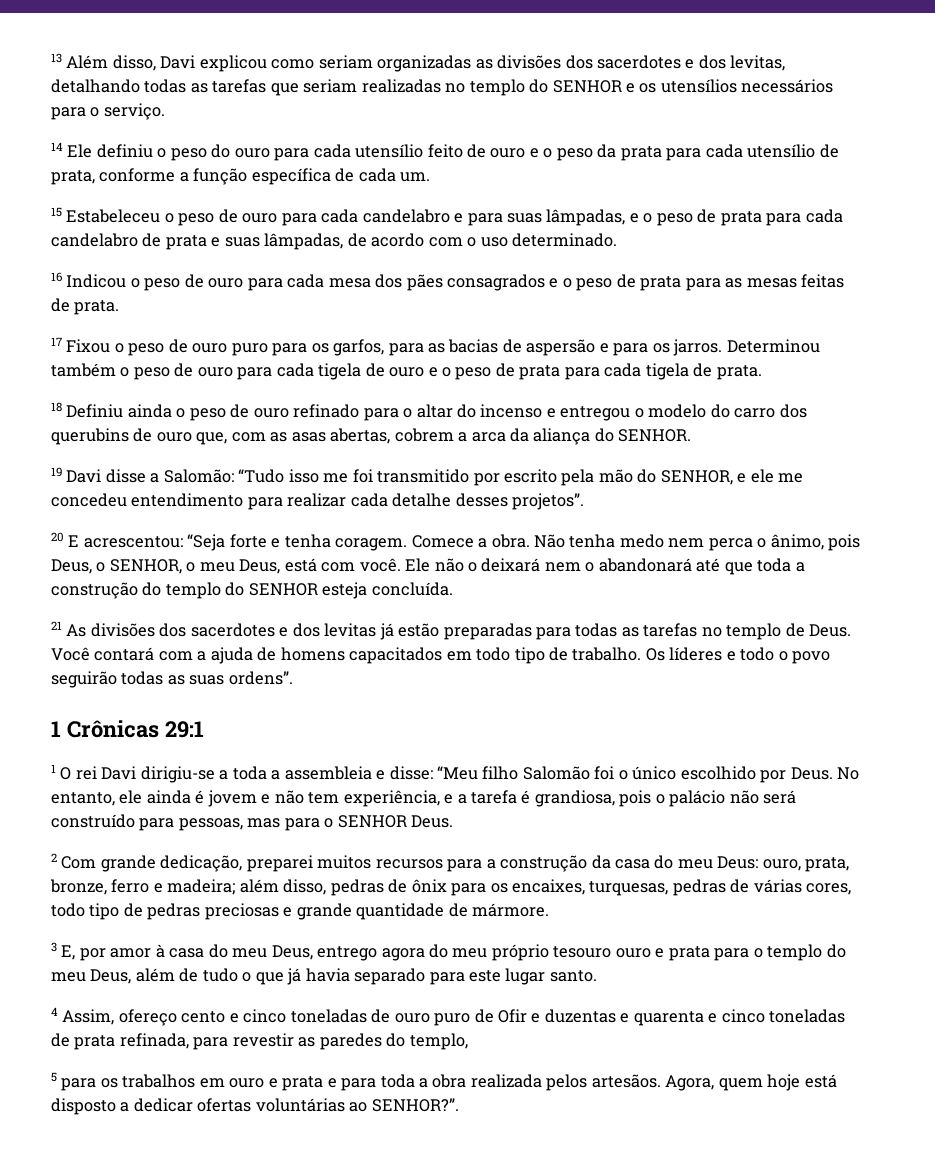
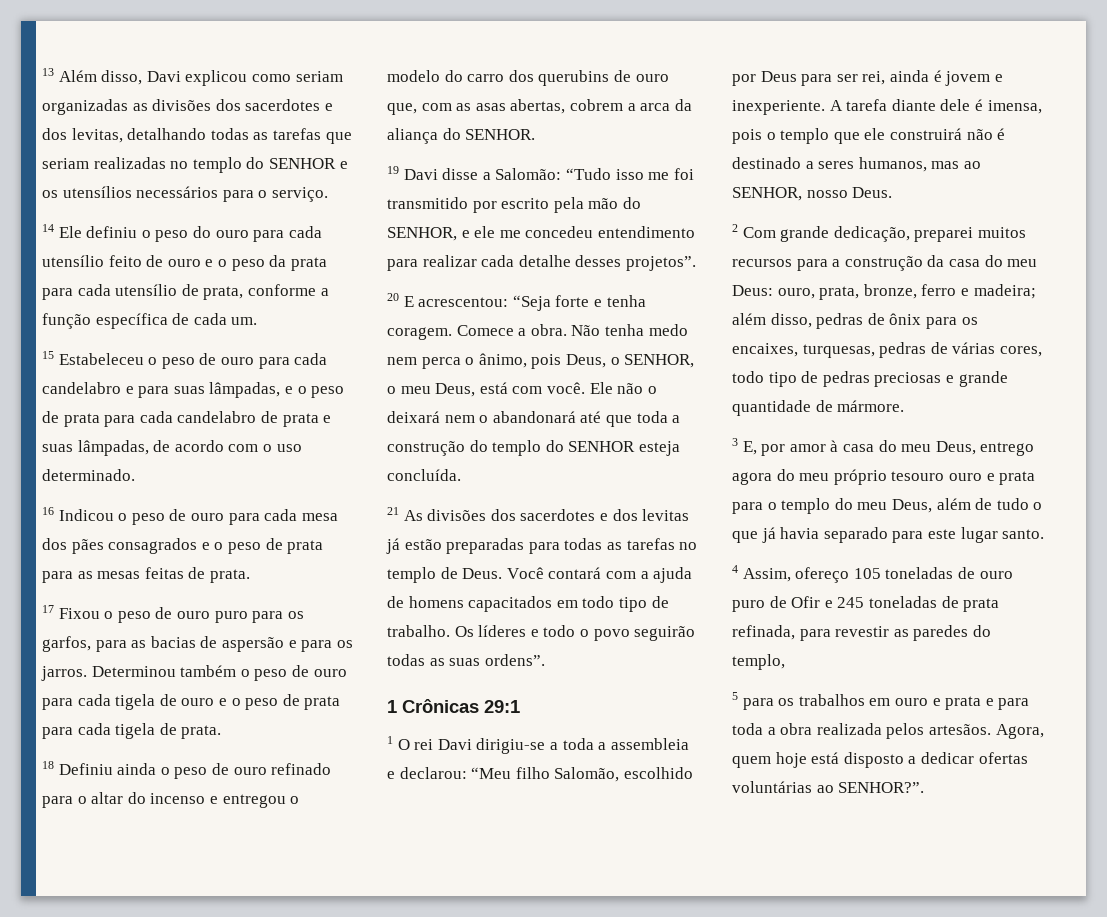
[389,766,433,780] disse: -> [399,767,467,779] declarou:
[522,766,860,783] [51,790,797,807] [51,814,407,831] Salomão foi o único escolhido por Deus. No entanto, ele ainda é jovem e não tem experiência, e a tarefa é grandiosa, pois o palácio não será construído para pessoas, mas para o SENHOR -> [554,767,693,782] [732,70,1003,86] [732,99,1042,115] [732,128,1006,144] [732,157,981,172] [732,187,848,201] Salomão, escolhido por Deus para ser rei, ainda é jovem e inexperiente. A tarefa diante dele é imensa, pois o templo que ele construirá não é destinado a seres humanos, mas ao SENHOR, nosso
[181,1009,287,1023] cento e cinco -> [853,568,881,579] 105
[544,1009,765,1026] duzentas e quarenta e cinco -> [837,597,865,608] 245

